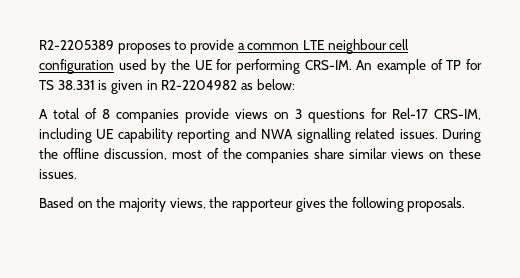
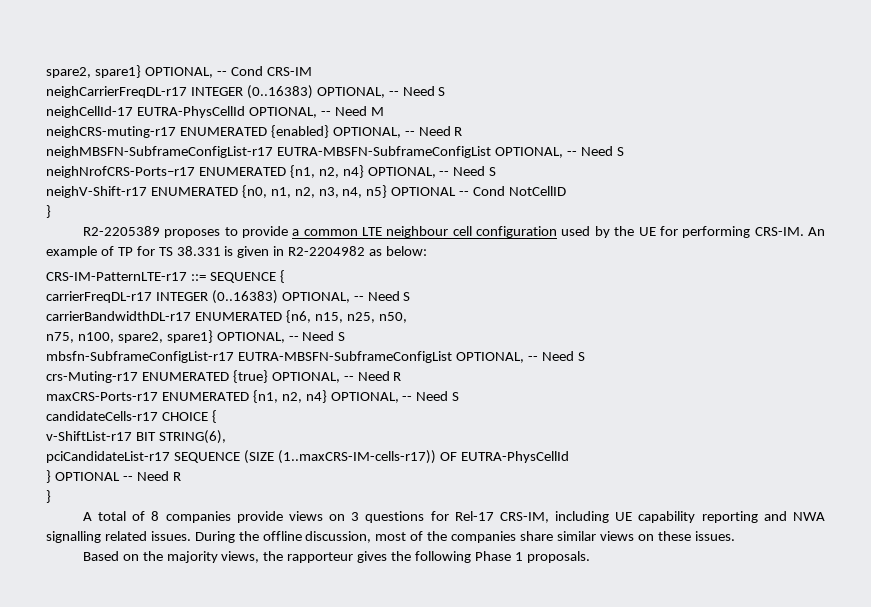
(39, 45) none -> [46,65,312,78] [46,85,446,99] [46,106,384,118] [46,125,463,138] [46,146,624,158] [46,165,497,178] [46,185,567,198] [46,205,51,218] spare2, spare1} OPTIONAL, -- Cond CRS-IM // neighCarrierFreqDL-r17 INTEGER (0..16383) OPTIONAL, -- Need S // neighCellId-17 EUTRA-PhysCellId OPTIONAL, -- Need M // neighCRS-muting-r17 ENUMERATED {enabled} OPTIONAL, -- Need R // neighMBSFN-SubframeConfigList-r17 EUTRA-MBSFN-SubframeConfigList OPTIONAL, -- Need S // neighNrofCRS-Ports–r17 ENUMERATED {n1, n2, n4} OPTIONAL, -- Need S // neighV-Shift-r17 ENUMERATED {n0, n1, n2, n3, n4, n5} OPTIONAL -- Cond NotCellID // } //
(295, 84) none -> [46,270,285,283] [46,290,411,304] [46,310,407,323] [46,330,346,343] [46,351,585,363] [46,370,402,383] [46,390,460,403] [46,410,217,423] [46,430,226,444] [46,450,569,464] [46,470,181,483] [46,490,51,503] // CRS-IM-PatternLTE-r17 ::= SEQUENCE { // carrierFreqDL-r17 INTEGER (0..16383) OPTIONAL, -- Need S // carrierBandwidthDL-r17 ENUMERATED {n6, n15, n25, n50, // n75, n100, spare2, spare1} OPTIONAL, -- Need S // mbsfn-SubframeConfigList-r17 EUTRA-MBSFN-SubframeConfigList OPTIONAL, -- Need S // crs-Muting-r17 ENUMERATED {true} OPTIONAL, -- Need R // maxCRS-Ports-r17 ENUMERATED {n1, n2, n4} OPTIONAL, -- Need S // candidateCells-r17 CHOICE { // v-ShiftList-r17 BIT STRING(6), // pciCandidateList-r17 SEQUENCE (SIZE (1..maxCRS-IM-cells-r17)) OF EUTRA-PhysCellId // } OPTIONAL -- Need R // }
(404, 204) none -> [474,551,523,561] Phase 1

